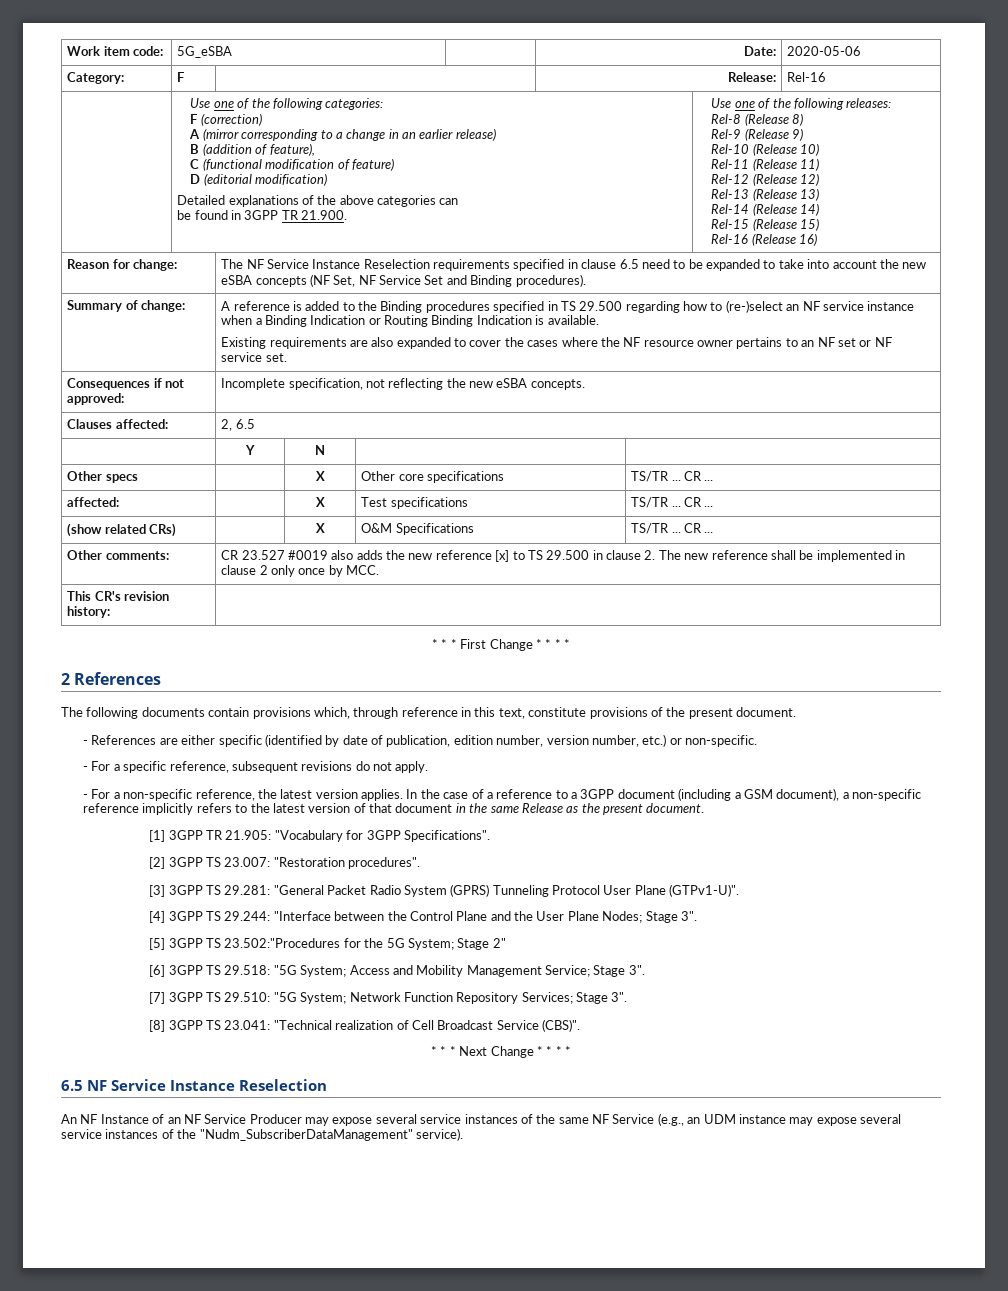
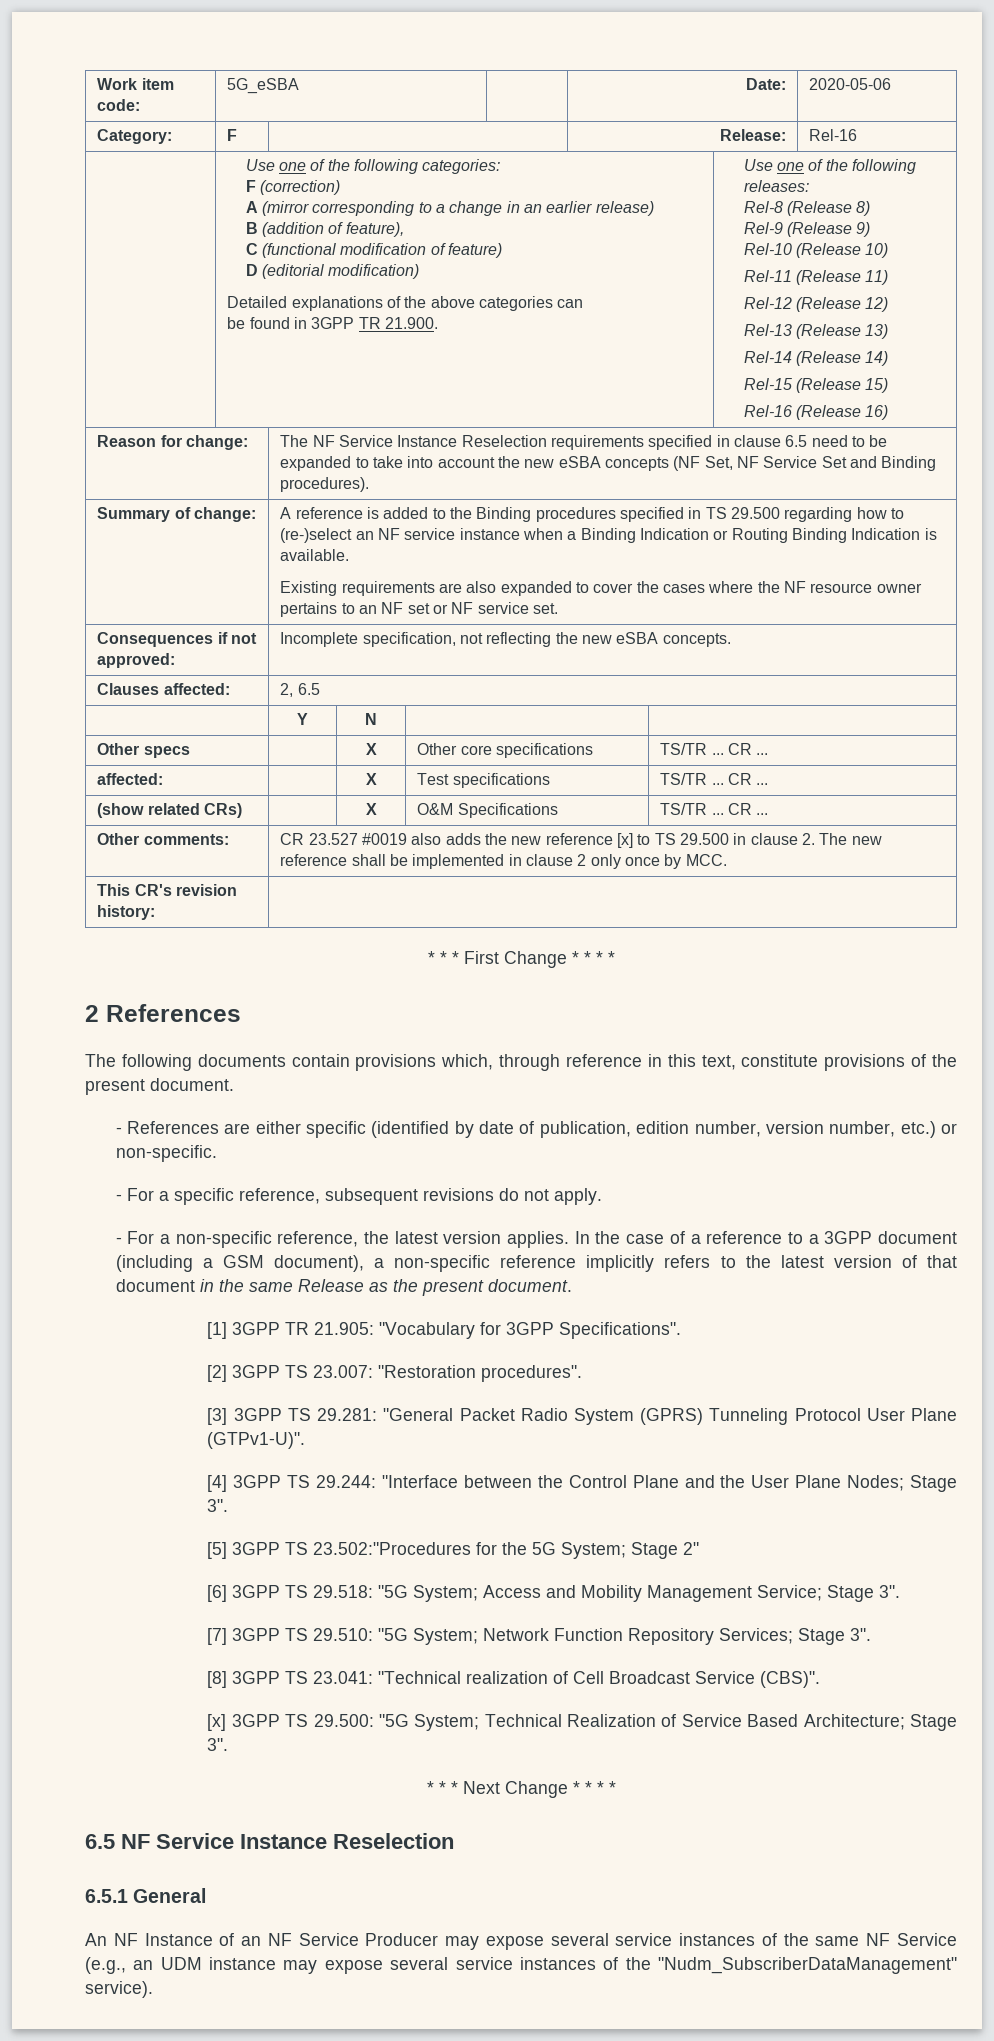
(581, 1025) none -> [207,1714,957,1731] [207,1738,229,1751] // [x] 3GPP TS 29.500: "5G System; Technical Realization of Service Based Architecture; Stage 3".
(328, 1085) none -> [85,1888,207,1903] // 6.5.1 General

